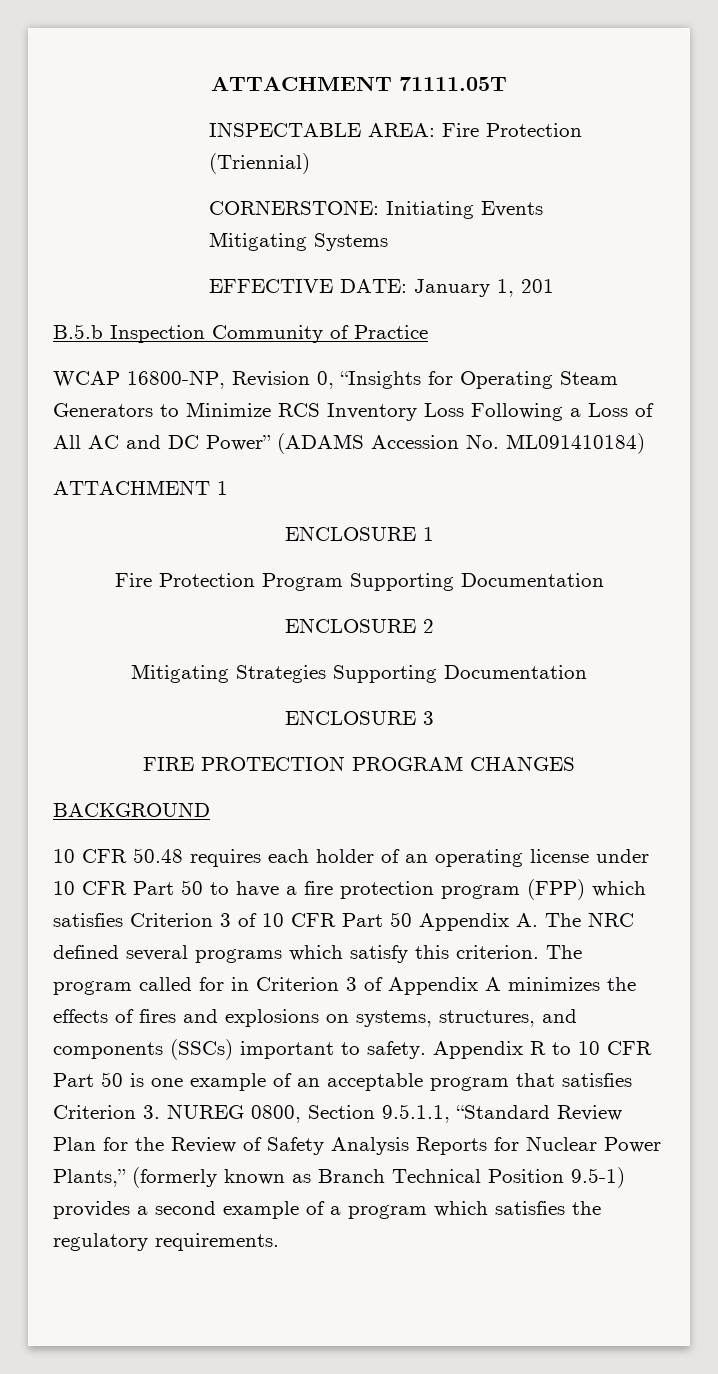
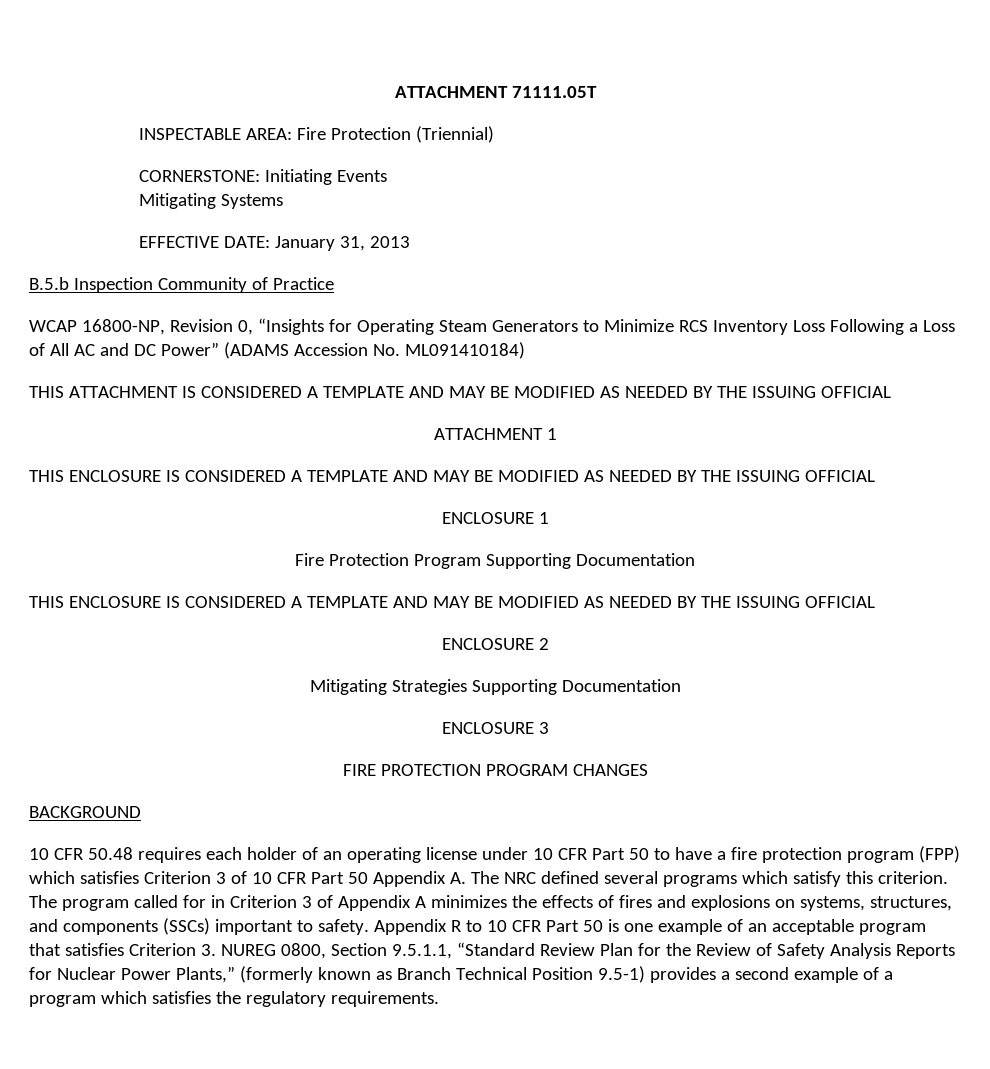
[497,279,555,297] 1, 201 -> [340,236,411,251] 31, 2013
[53,480,228,495] ATTACHMENT 1 -> [29,386,891,398] [433,428,557,440] [29,470,875,482] THIS ATTACHMENT IS CONSIDERED A TEMPLATE AND MAY BE MODIFIED AS NEEDED BY THE ISSUING OFFICIAL // ATTACHMENT 1 // THIS ENCLOSURE IS CONSIDERED A TEMPLATE AND MAY BE MODIFIED AS NEEDED BY THE ISSUING OFFICIAL
(604, 580) none -> [29,596,875,608] // THIS ENCLOSURE IS CONSIDERED A TEMPLATE AND MAY BE MODIFIED AS NEEDED BY THE ISSUING OFFICIAL

